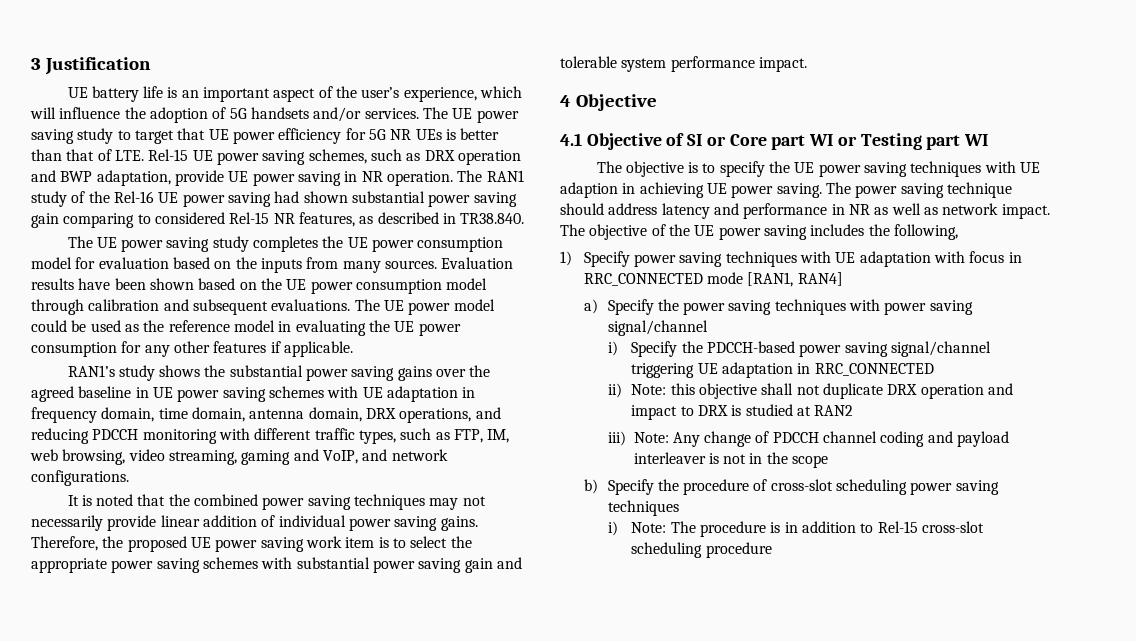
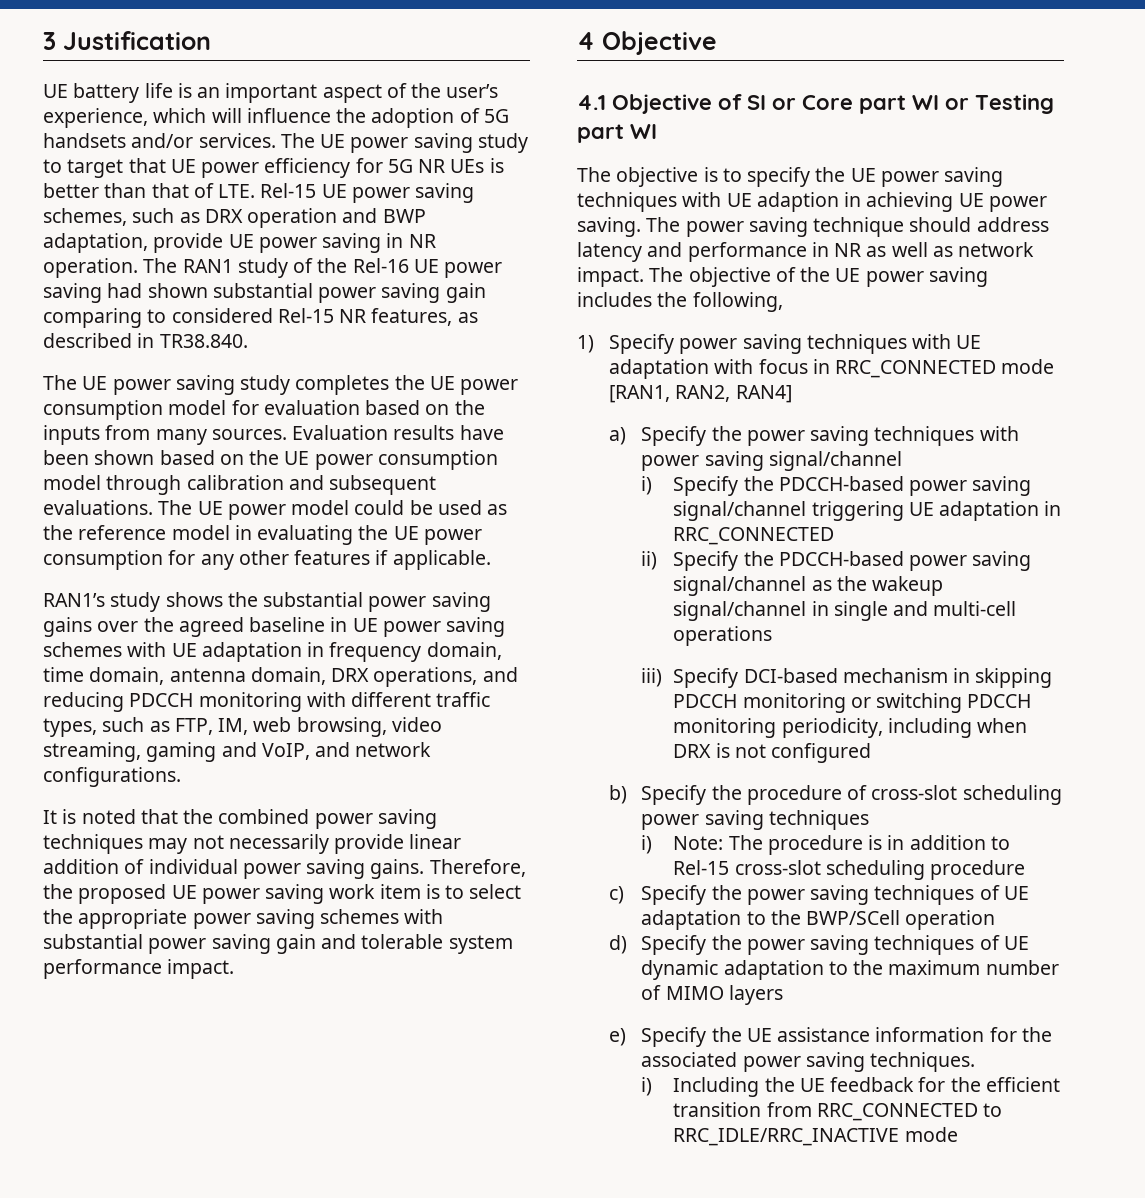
(794, 279) none -> [675,385,731,402] RAN2,
[631,383,1013,399] [631,404,854,420] [607,431,1010,447] [633,452,829,468] Note: this objective shall not duplicate DRX operation and impact to DRX is studied at RAN2 // iii) Note: Any change of PDCCH channel coding and payload interleaver is not in the scope -> [673,551,1032,571] [673,576,944,596] [673,601,1017,621] [673,626,773,646] [641,668,1053,688] [673,693,1032,713] [673,718,1028,738] [673,743,872,763] Specify the PDCCH-based power saving signal/channel as the wakeup signal/channel in single and multi-cell operations // iii) Specify DCI-based mechanism in skipping PDCCH monitoring or switching PDCCH monitoring periodicity, including when DRX is not configured
(772, 550) none -> [609,885,1029,905] [641,910,996,930] [609,935,1029,955] [641,960,1059,980] [641,985,783,1005] [609,1027,1052,1047] [641,1052,976,1072] [641,1077,1060,1097] [673,1102,1003,1121] [673,1127,958,1146] // c) Specify the power saving techniques of UE adaptation to the BWP/SCell operation // d) Specify the power saving techniques of UE dynamic adaptation to the maximum number of MIMO layers // e) Specify the UE assistance information for the associated power saving techniques. // i) Including the UE feedback for the efficient transition from RRC_CONNECTED to RRC_IDLE/RRC_INACTIVE mode

